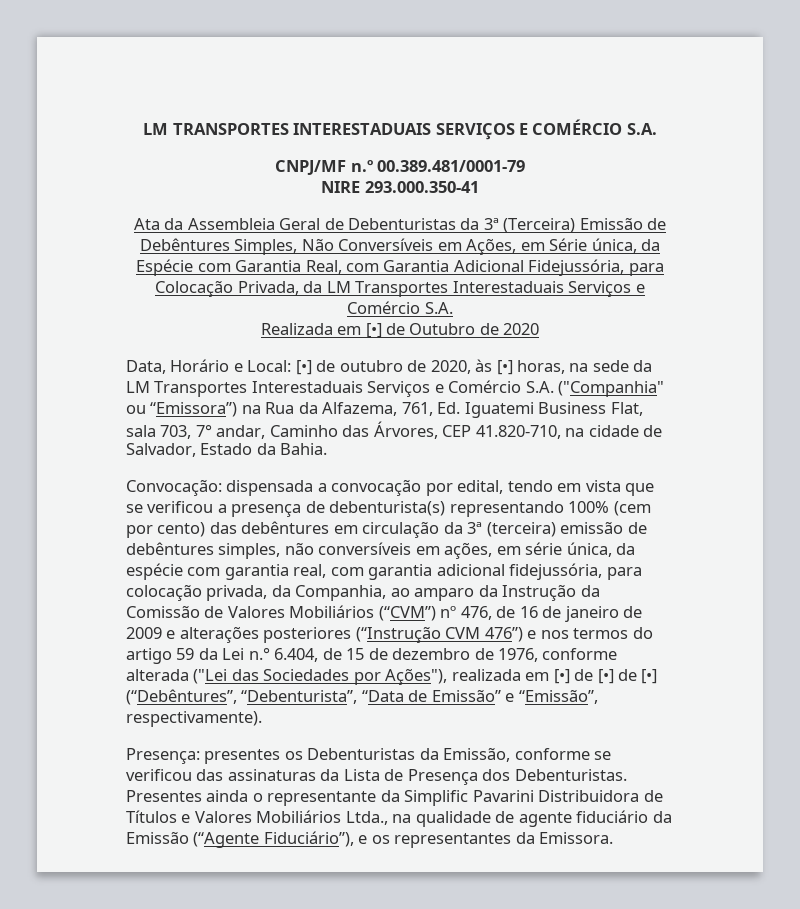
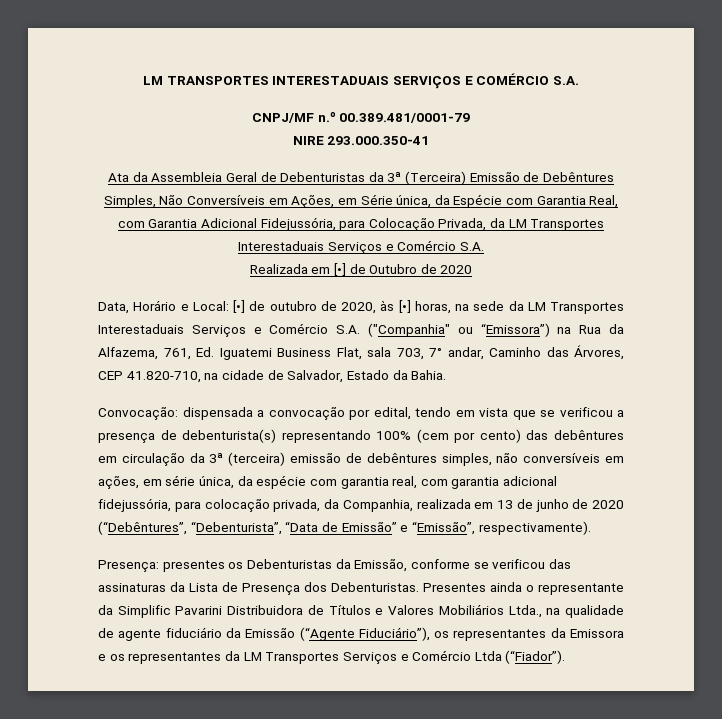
[390,584,600,601] [126,605,643,622] [126,626,653,643] [126,647,618,664] [126,668,658,685] ao amparo da Instrução da Comissão de Valores Mobiliários (“CVM”) nº 476, de 16 de janeiro de 2009 e alterações posteriores (“Instrução CVM 476”) e nos termos do artigo 59 da Lei n.° 6.404, de 15 de dezembro de 1976, conforme alterada ("Lei das Sociedades por Ações"), realizada em [•] de [•] de [•] -> [416,499,624,512] realizada em 13 de junho de 2020
[358,832,614,848] e os representantes da Emissora. -> [434,628,624,641] [98,650,566,664] os representantes da Emissora e os representantes da LM Transportes Serviços e Comércio Ltda (“Fiador”).

